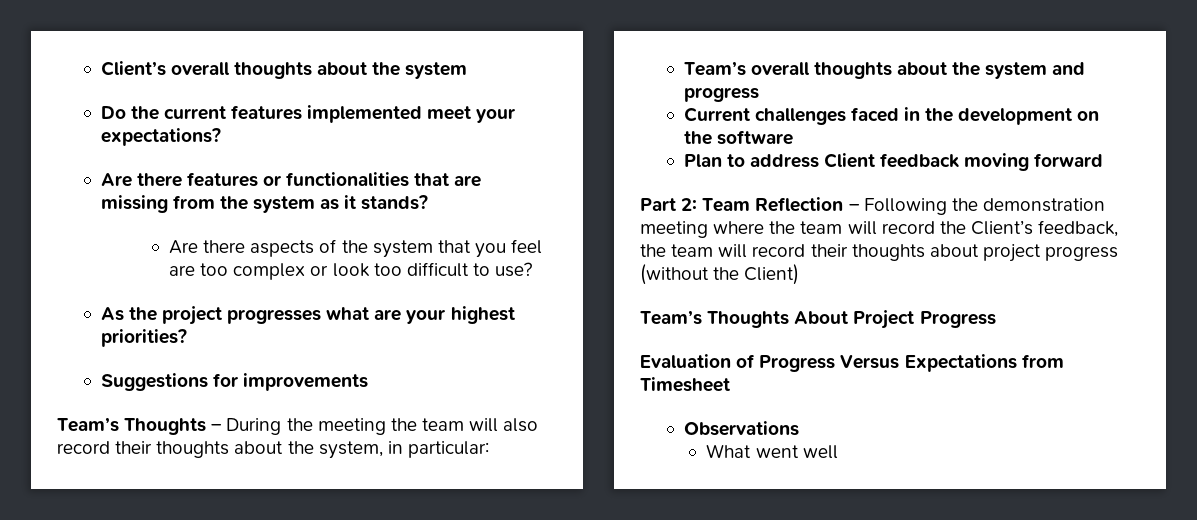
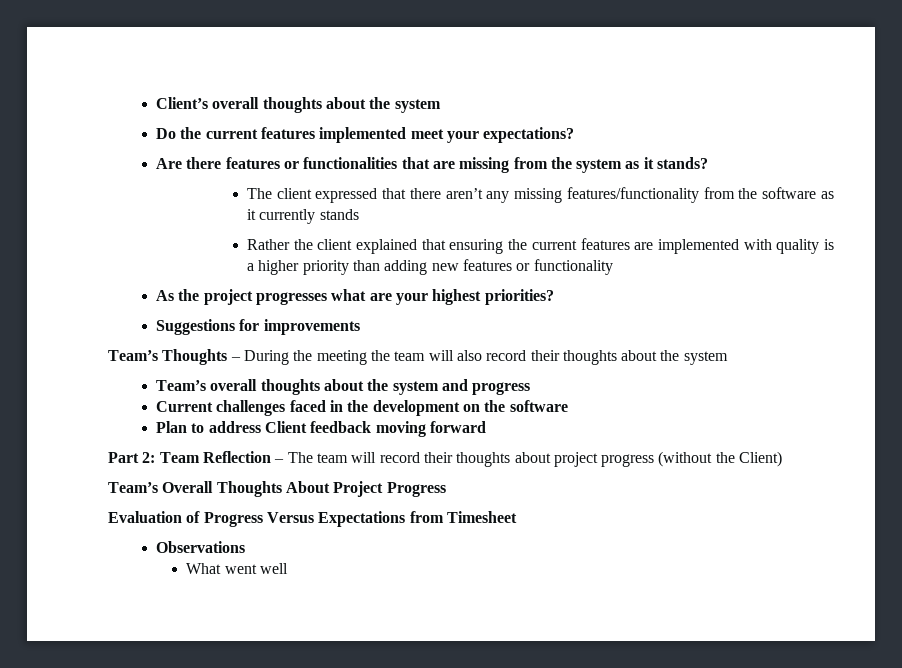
[169,239,543,258] [169,262,533,280] Are there aspects of the system that you feel are too complex or look too difficult to use? -> [246,187,834,203] [246,209,359,224] [246,238,834,254] [246,259,613,275] The client expressed that there aren’t any missing features/functionality from the software as it currently stands // Rather the client explained that ensuring the current features are implemented with quality is a higher priority than adding new features or functionality
[318,441,489,459] system, in particular: -> [683,351,728,365] system
[863,198,1105,215] [640,220,1119,238] [640,244,666,257] Following the demonstration meeting where the team will record the Client’s feedback, the -> [287,452,313,463] The
(702, 317) none -> [162,481,214,493] Overall

